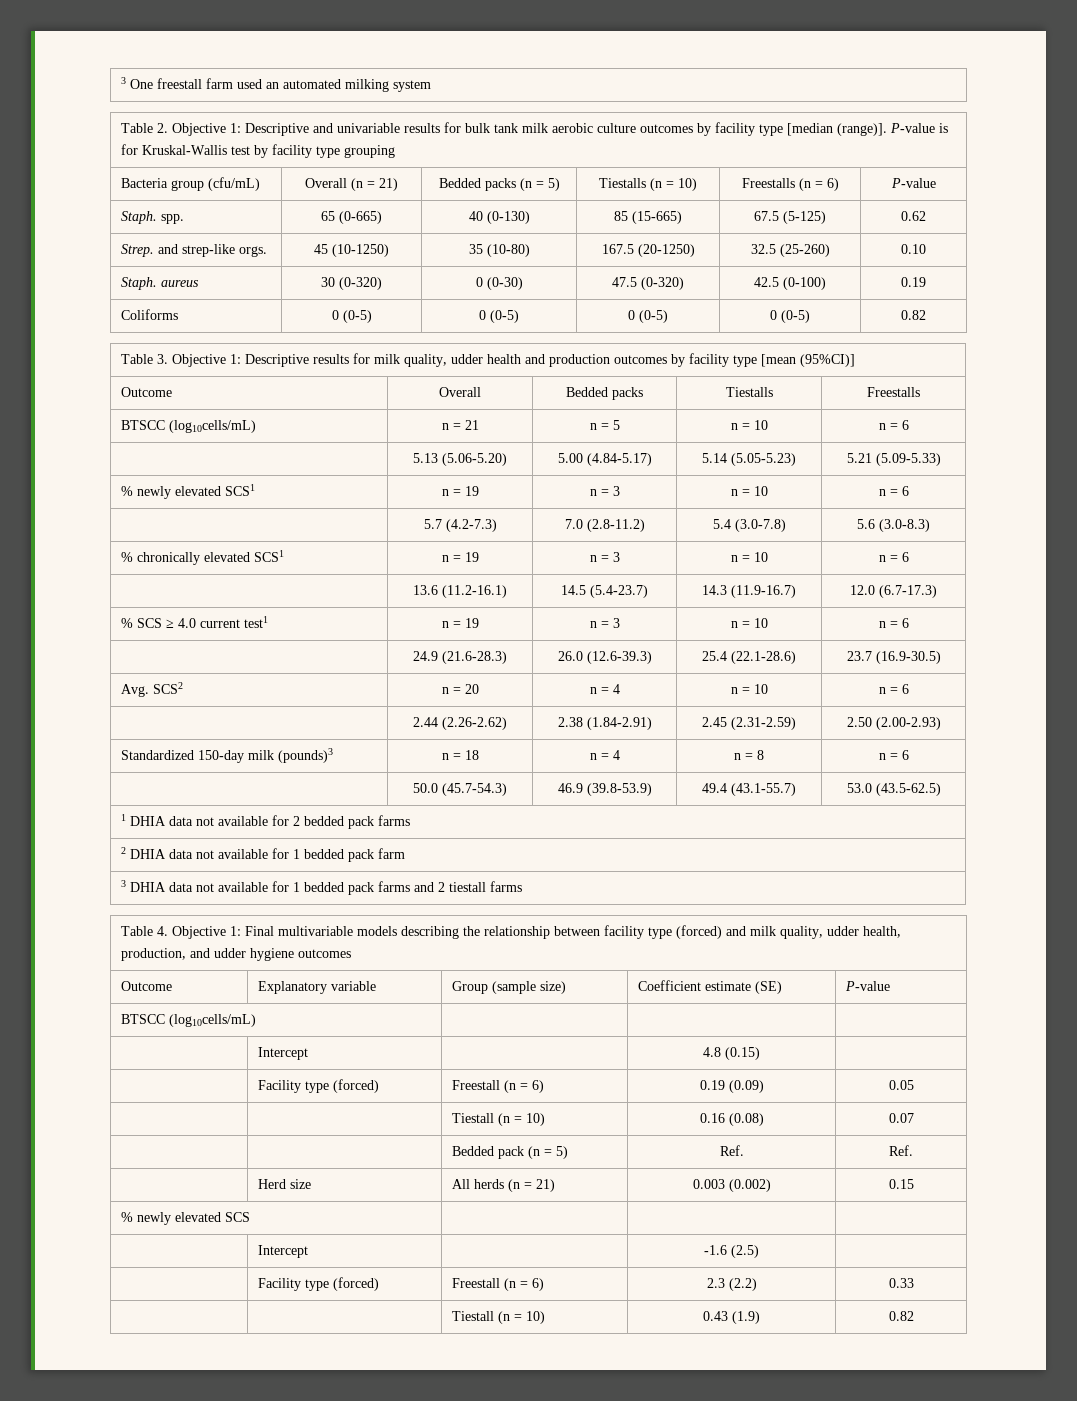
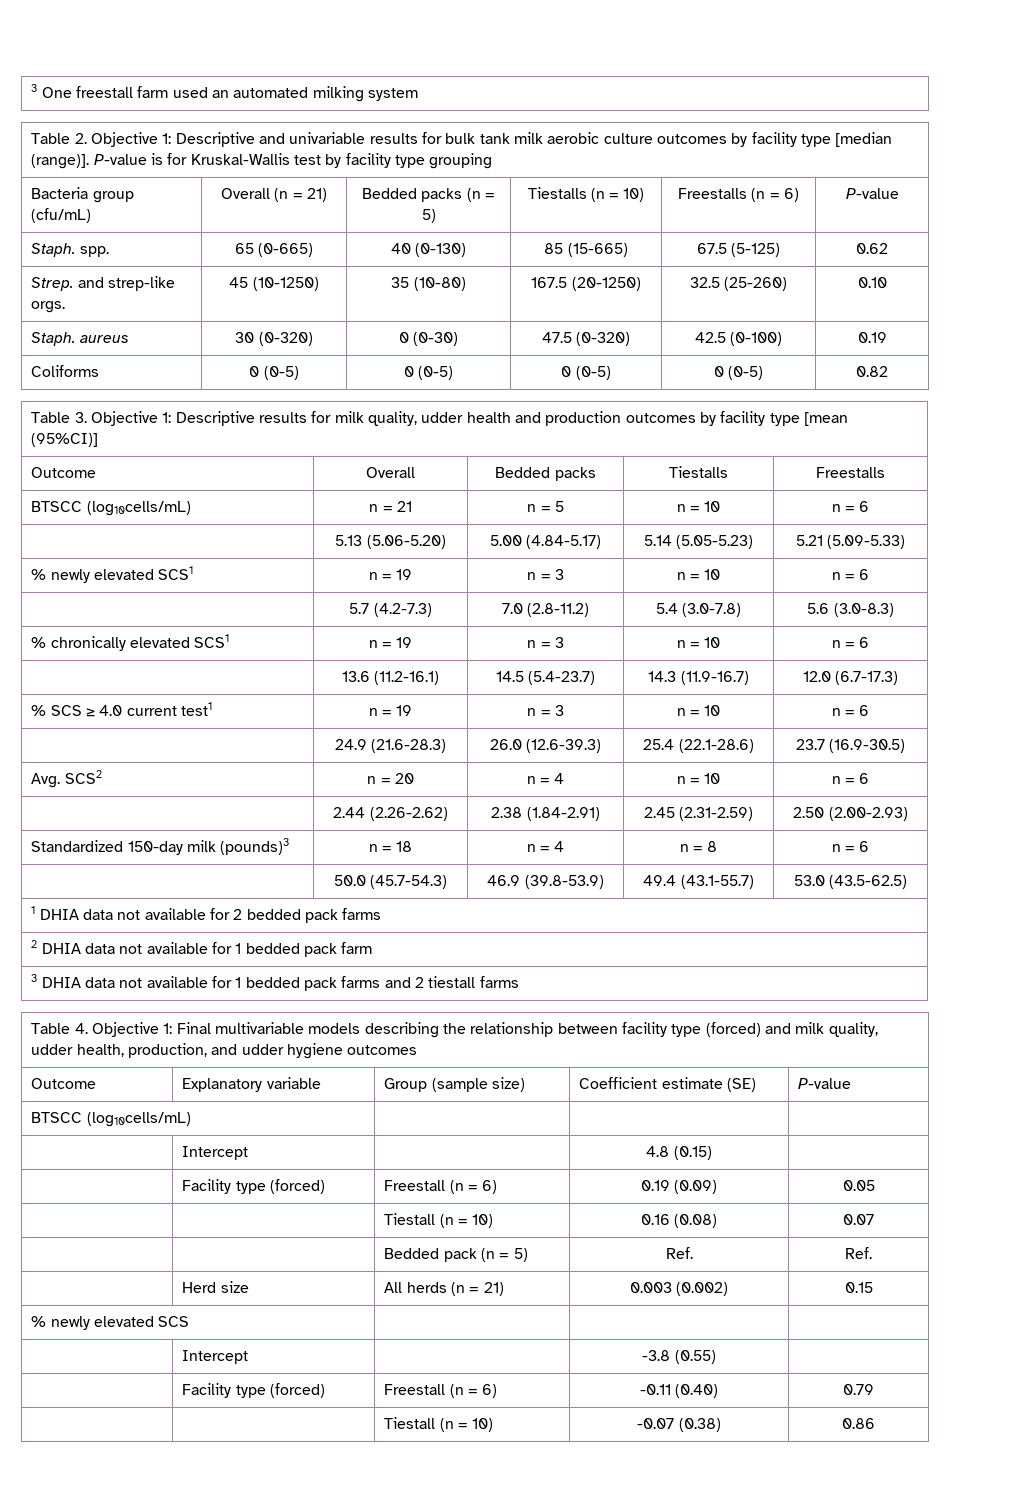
[704,1245,759,1258] [257,1277,379,1291] [451,1278,544,1291] [706,1278,757,1291] [888,1278,914,1288] [451,1311,545,1324] [703,1311,760,1324] [888,1311,914,1321] -1.6 (2.5) | // | Facility type (forced) | Freestall (n = 6) | 2.3 (2.2) | 0.33 // | | Tiestall (n = 10) | 0.43 (1.9) | 0.82 -> [642,1350,716,1364] [182,1383,326,1398] [384,1384,498,1398] [639,1384,719,1398] [843,1384,874,1395] [384,1417,494,1432] [637,1418,721,1432] [842,1418,875,1429] -3.8 (0.55) | // | Facility type (forced) | Freestall (n = 6) | -0.11 (0.40) | 0.79 // | | Tiestall (n = 10) | -0.07 (0.38) | 0.86

